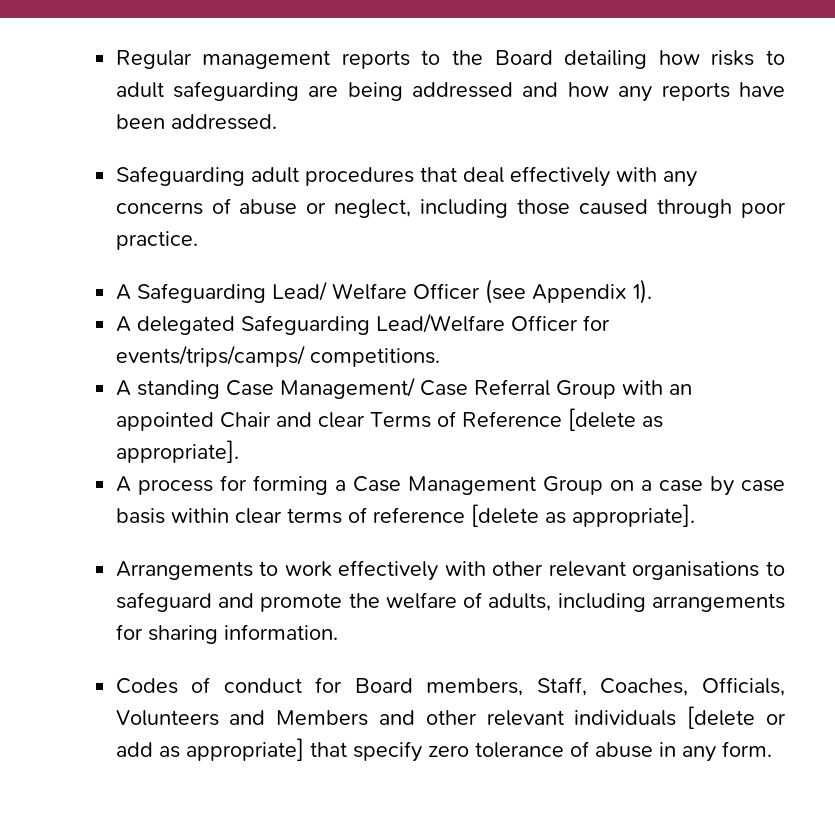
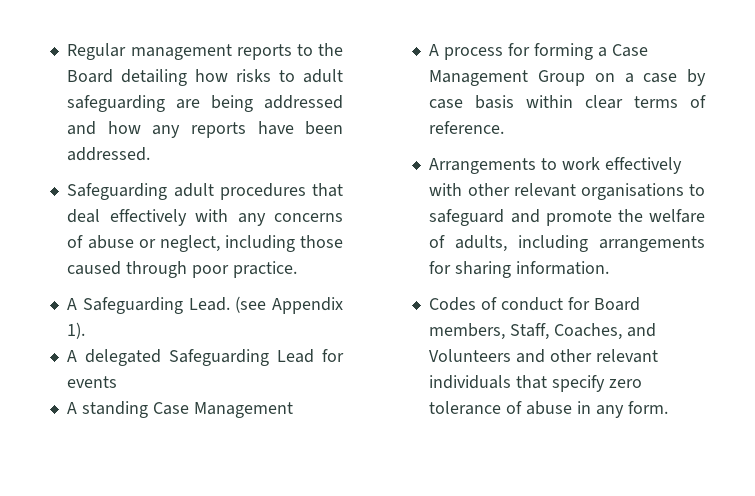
[271,281,480,301] Lead/ Welfare Officer -> [188,297,230,311] Lead.
[375,313,610,333] [115,345,440,367] [115,377,692,399] [115,408,663,431] [115,440,239,463] Lead/Welfare Officer for events/trips/camps/ competitions. // A standing Case Management/ Case Referral Group with an appointed Chair and clear Terms of Reference [delete as appropriate]. -> [277,349,344,363] [67,376,118,388] [67,401,294,418] Lead for events // A standing Case Management
[372,504,695,527] reference [delete as appropriate]. -> [429,121,505,134] reference.
[701,677,785,696] Officials, -> [627,323,657,337] and
[276,710,416,726] Members and -> (546, 356) none
[687,706,786,729] [115,738,304,761] [delete or add as appropriate] -> (512, 382) none

